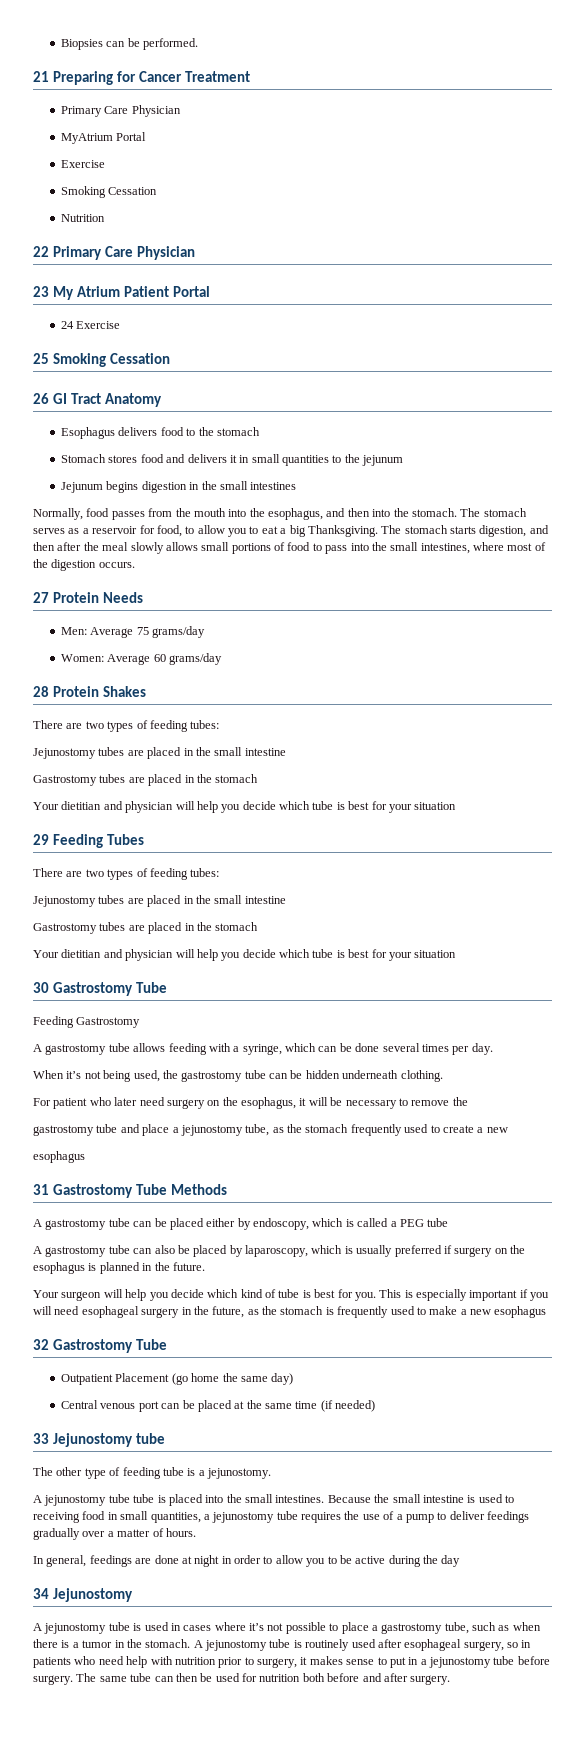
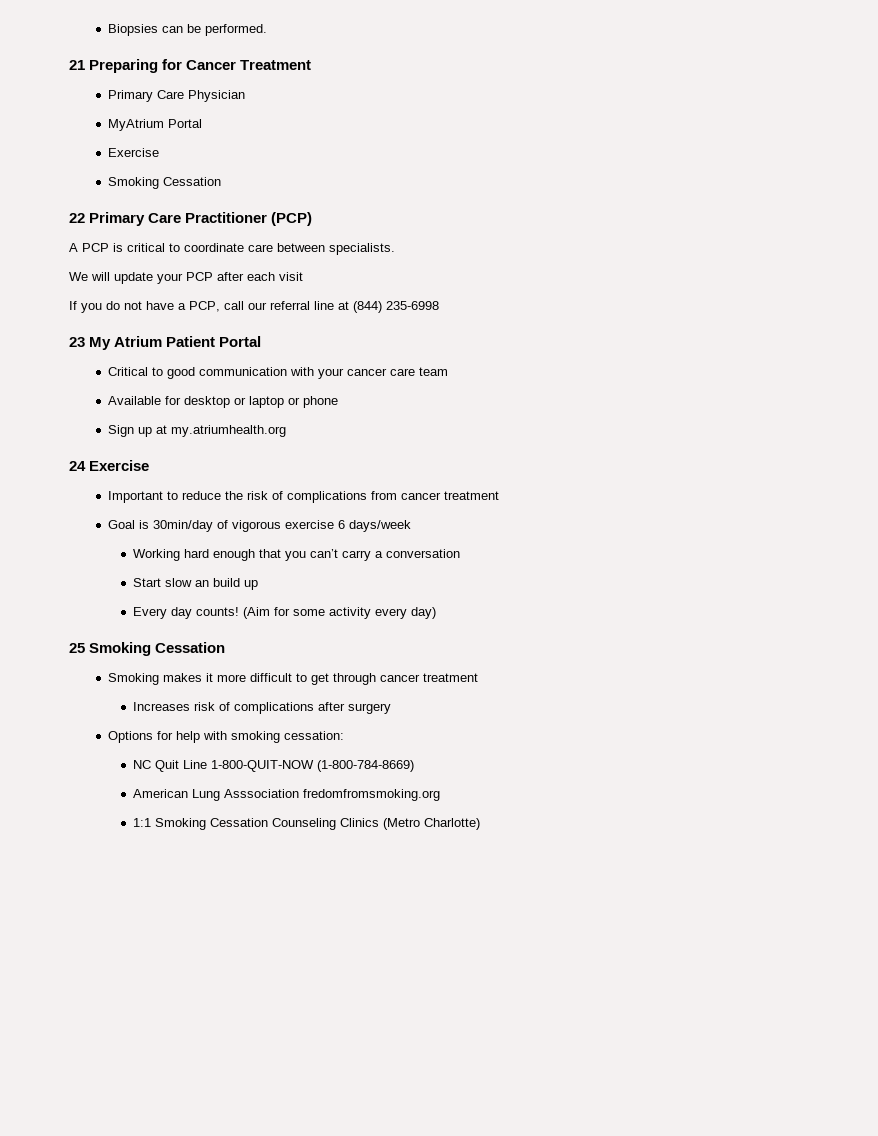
[61,214,106,222] // Nutrition -> (222, 181) none
[136,246,195,260] Physician -> [185,212,313,226] [69,243,395,255] [69,272,303,284] [69,301,439,313] Practitioner (PCP) // A PCP is critical to coordinate care between specialists. // We will update your PCP after each visit // If you do not have a PCP, call our referral line at (844) 235-6998
[61,321,121,329] [33,353,170,367] [33,393,162,407] [61,427,260,439] [61,454,404,466] [61,481,297,493] [33,508,527,520] [33,525,549,537] [33,542,546,554] [33,559,135,571] [33,592,143,603] [61,626,206,638] [61,653,223,665] [33,686,146,697] [33,720,220,732] [33,747,286,759] [33,774,259,786] [33,801,457,813] [33,834,144,848] [33,868,220,880] [33,895,286,907] [33,922,259,934] [33,949,457,961] [33,982,167,996] [33,1016,141,1028] [33,1043,493,1055] [33,1070,443,1082] [33,1097,468,1109] [33,1124,508,1136] [33,1151,85,1163] [33,1184,227,1198] [33,1218,449,1230] [33,1245,525,1257] [33,1262,205,1274] [33,1289,550,1301] [33,1306,547,1318] [33,1339,167,1353] [61,1373,294,1385] [61,1400,376,1412] [33,1433,165,1447] [33,1467,271,1479] [33,1494,514,1506] [33,1511,529,1523] [33,1528,196,1540] [33,1555,461,1567] [33,1588,133,1602] [33,1622,541,1634] [33,1639,532,1651] [33,1656,550,1668] [33,1673,451,1685] 24 Exercise // 25 Smoking Cessation // 26 GI Tract Anatomy // Esophagus delivers food to the stomach // Stomach stores food and delivers it in small quantities to the jejunum // Jejunum begins digestion in the small intestines // Normally, food passes from the mouth into the esophagus, and then into the stomach. The stomach serves as a reservoir for food, to allow you to eat a big Thanksgiving. The stomach starts digestion, and then after the meal slowly allows small portions of food to pass into the small intestines, where most of the digestion occurs. // 27 Protein Needs // Men: Average 75 grams/day // Women: Average 60 grams/day // 28 Protein Shakes // There are two types of feeding tubes: // Jejunostomy tubes are placed in the small intestine // Gastrostomy tubes are placed in the stomach // Your dietitian and physician will help you decide which tube is best for your situation // 29 Feeding Tubes // There are two types of feeding tubes: // Jejunostomy tubes are placed in the small intestine // Gastrostomy tubes are placed in the stomach // Your dietitian and physician will help you decide which tube is best for your situation // 30 Gastrostomy Tube // Feeding Gastrostomy // A gastrostomy tube allows feeding with a syringe, which can be done several times per day. // When it’s not being used, the gastrostomy tube can be hidden underneath clothing. // For patient who later need surgery on the esophagus, it will be necessary to remove the // gastrostomy tube and place a jejunostomy tube, as the stomach frequently used to create a new // esophagus // 31 Gastrostomy Tube Methods // A gastrostomy tube can be placed either by endoscopy, which is called a PEG tube // A gastrostomy tube can also be placed by laparoscopy, which is usually preferred if surgery on the esophagus is planned in the future. // Your surgeon will help you decide which kind of tube is best for you. This is especially important if you will need esophageal surgery in the future, as the stomach is frequently used to make a new esophagus // 32 Gastrostomy Tube // Outpatient Placement (go home the same day) // Central venous port can be placed at the same time (if needed) // 33 Jejunostomy tube // The other type of feeding tube is a jejunostomy. // A jejunostomy tube tube is placed into the small intestines. Because the small intestine is used to receiving food in small quantities, a jejunostomy tube requires the use of a pump to deliver feedings gradually over a matter of hours. // In general, feedings are done at night in order to allow you to be active during the day // 34 Jejunostomy // A jejunostomy tube is used in cases where it’s not possible to place a gastrostomy tube, such as when there is a tumor in the stomach. A jejunostomy tube is routinely used after esophageal surgery, so in patients who need help with nutrition prior to surgery, it makes sense to put in a jejunostomy tube before surgery. The same tube can then be used for nutrition both before and after surgery. -> [108,367,449,379] [108,396,339,408] [108,425,287,437] [69,460,150,471] [108,491,500,503] [108,520,412,532] [132,549,460,561] [132,578,258,590] [132,607,436,619] [69,642,226,656] [108,673,479,685] [132,702,391,714] [108,731,345,743] [132,760,414,772] [132,789,440,801] [132,818,480,830] Critical to good communication with your cancer care team // Available for desktop or laptop or phone // Sign up at my.atriumhealth.org // 24 Exercise // Important to reduce the risk of complications from cancer treatment // Goal is 30min/day of vigorous exercise 6 days/week // Working hard enough that you can’t carry a conversation // Start slow an build up // Every day counts! (Aim for some activity every day) // 25 Smoking Cessation // Smoking makes it more difficult to get through cancer treatment // Increases risk of complications after surgery // Options for help with smoking cessation: // NC Quit Line 1-800-QUIT-NOW (1-800-784-8669) // American Lung Asssociation fredomfromsmoking.org // 1:1 Smoking Cessation Counseling Clinics (Metro Charlotte)

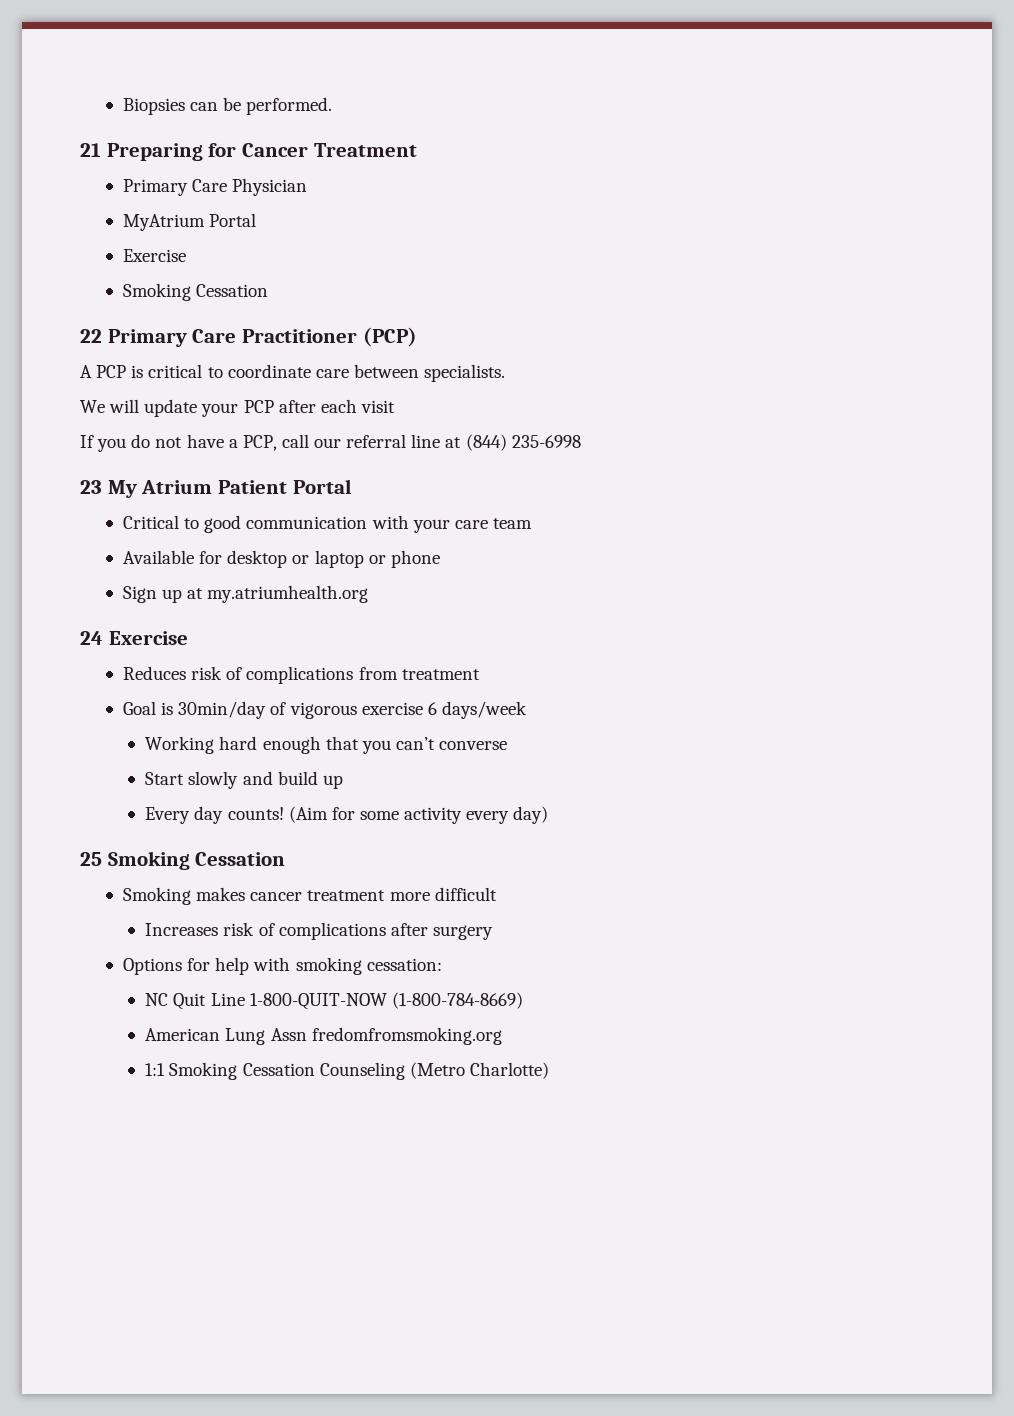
[347,368,388,376] cancer -> (450, 526) none
[108,491,244,503] Important to reduce the -> [123,666,187,680] Reduces
[401,492,442,500] cancer -> (398, 673) none
[341,549,460,561] carry a conversation -> [439,741,508,750] converse
[164,578,209,587] slow an -> [188,771,273,789] slowly and
[206,673,214,682] it -> [250,890,386,901] cancer treatment
[296,673,479,685] to get through cancer treatment -> (497, 894) none
[223,789,299,798] Asssociation -> [270,1028,307,1041] Assn
[339,818,379,827] Clinics -> (405, 1071) none

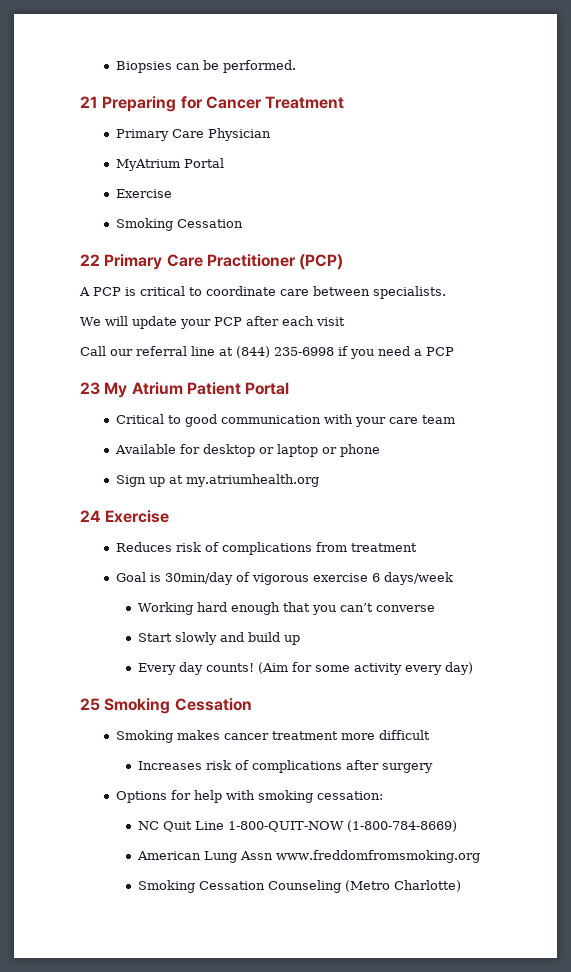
[80,434,309,452] If you do not have a PCP, call -> [80,346,106,356] Call
(581, 441) none -> [338,346,454,359] if you need a PCP
[311,1027,502,1045] [145,1063,166,1076] fredomfromsmoking.org // 1:1 -> [275,850,480,863] www.freddomfromsmoking.org //

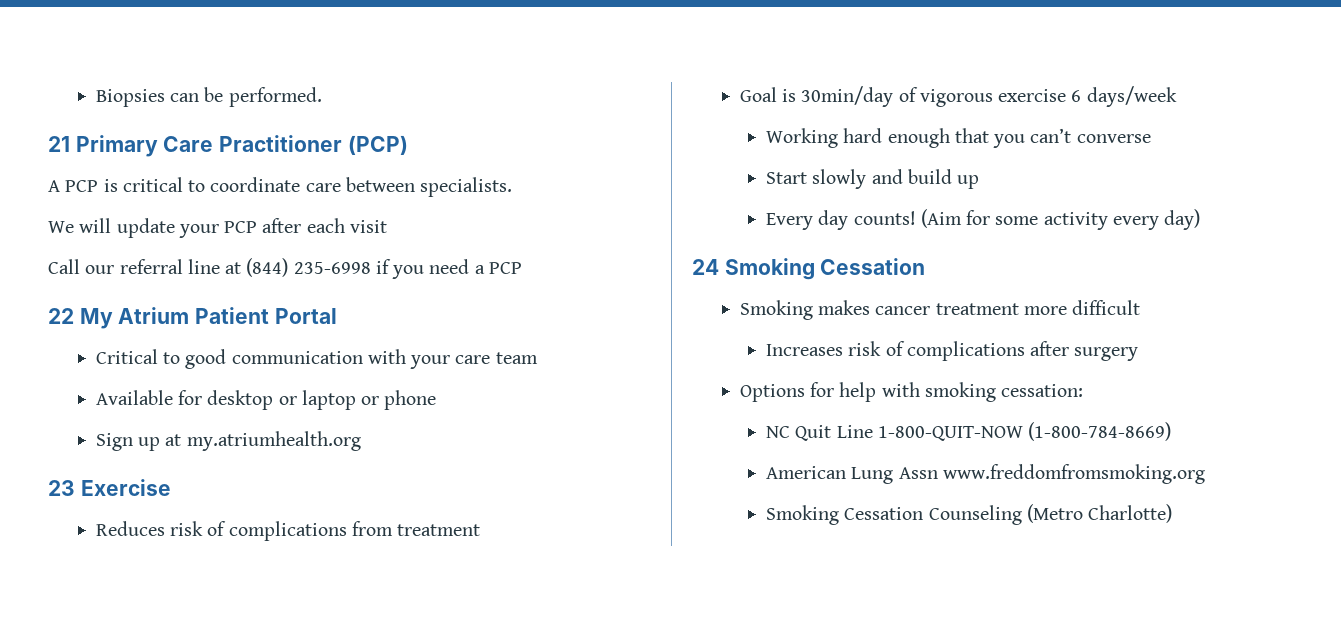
[102,96,345,112] [115,128,271,141] [115,158,224,171] [115,189,172,198] [115,218,243,231] [80,254,100,266] Preparing for Cancer Treatment // Primary Care Physician // MyAtrium Portal // Exercise // Smoking Cessation // 22 -> (70, 144) none
[80,382,100,395] 23 -> [48,308,74,324] 22
[80,510,101,522] 24 -> [48,480,75,496] 23
[80,698,100,711] 25 -> [692,259,719,275] 24

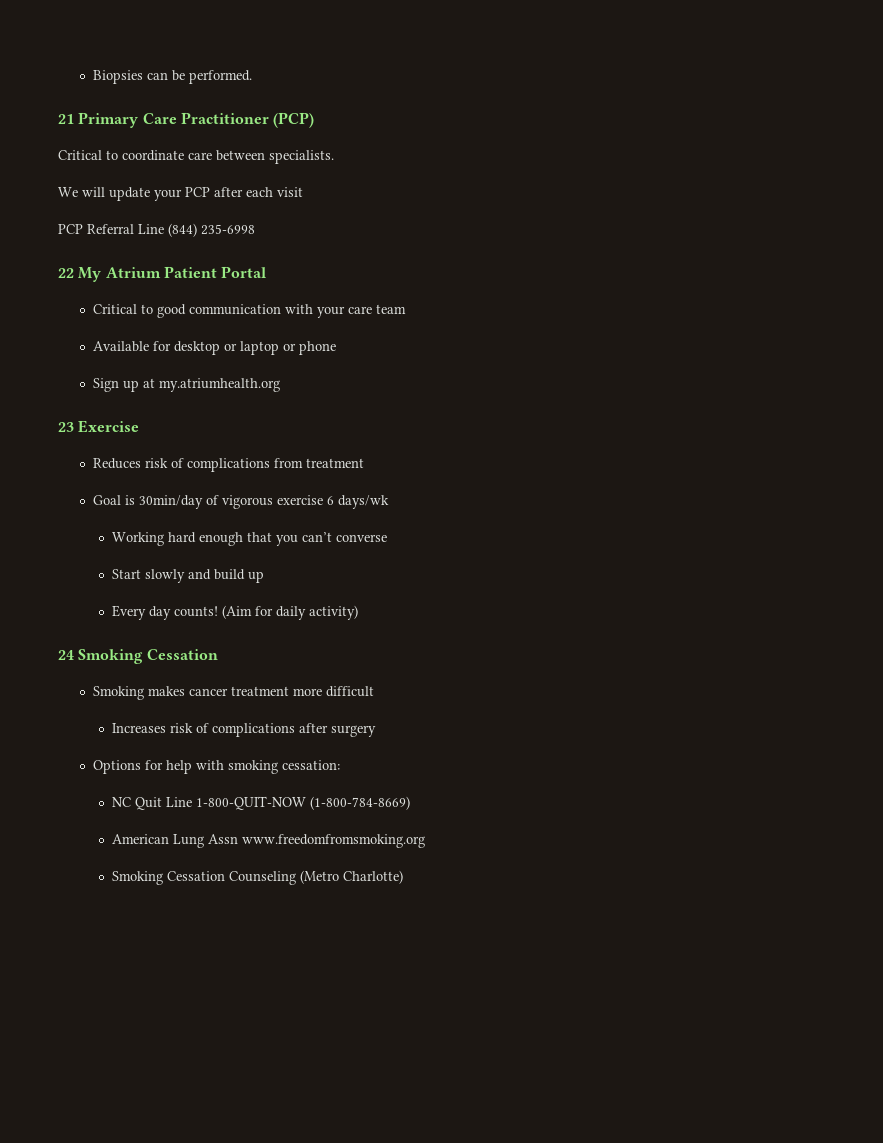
[48,177,183,192] A PCP is critical -> [58,150,102,160] Critical
[48,258,522,279] Call our referral line at (844) 235-6998 if you need a PCP -> [58,223,255,237] PCP Referral Line (844) 235-6998
[1086,86,1177,107] days/week -> [338,495,390,509] days/wk
[995,209,1201,230] some activity every day) -> [276,605,359,620] daily activity)
[942,464,1205,484] www.freddomfromsmoking.org -> [242,834,426,848] www.freedomfromsmoking.org

